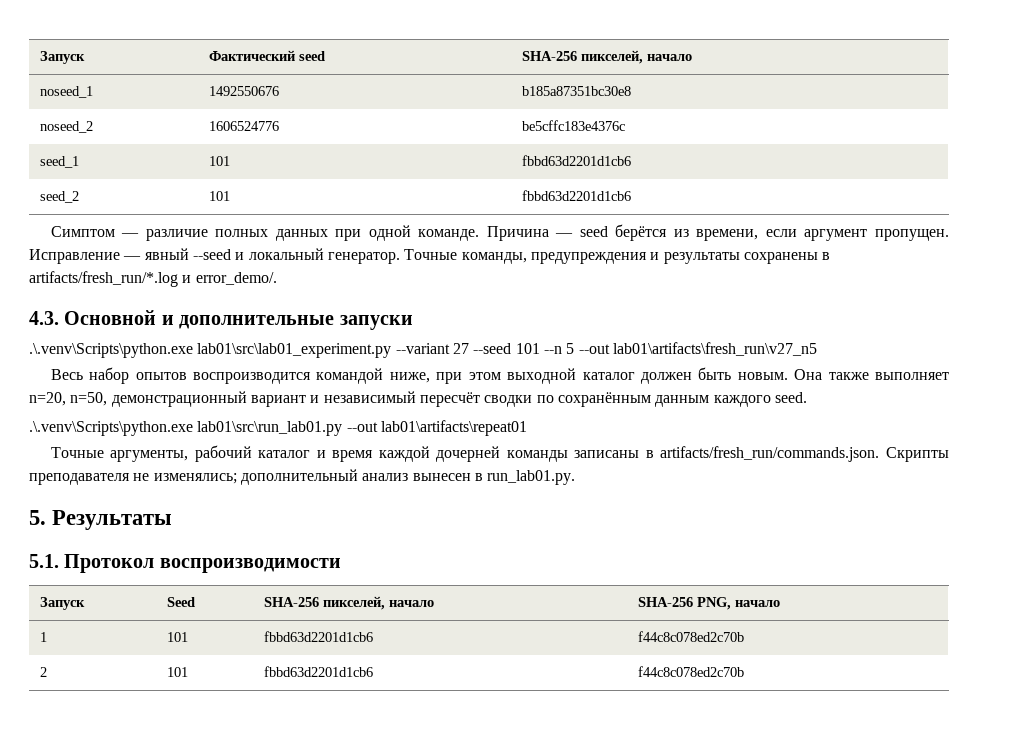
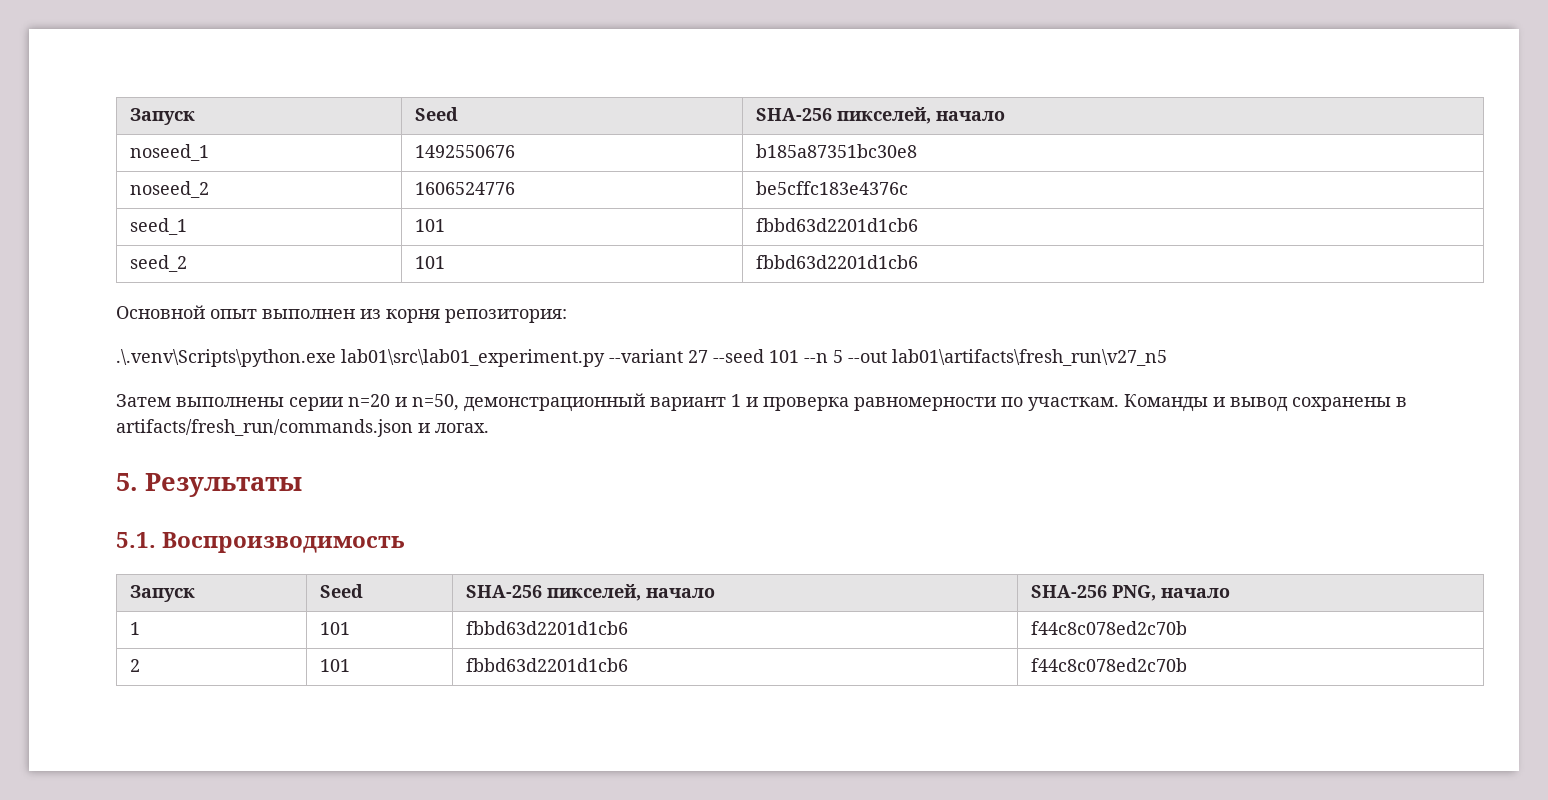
[39,51,85,64] [208,50,325,61] Запуск | Фактический seed -> [130,108,196,125] [415,107,459,121] Запуск | Seed
[50,224,949,241] [29,248,831,264] [29,271,277,287] [29,310,413,330] Симптом — различие полных данных при одной команде. Причина — seed берётся из времени, если аргумент пропущен. Исправление — явный --seed и локальный генератор. Точные команды, предупреждения и результаты сохранены в artifacts/fresh_run/*.log и error_demo/. // 4.3. Основной и дополнительные запуски -> [116,305,567,323] Основной опыт выполнен из корня репозитория:
[50,367,949,384] [29,391,807,407] [29,420,527,436] [50,445,950,462] [29,469,576,485] Весь набор опытов воспроизводится командой ниже, при этом выходной каталог должен быть новым. Она также выполняет n=20, n=50, демонстрационный вариант и независимый пересчёт сводки по сохранённым данным каждого seed. // .\.venv\Scripts\python.exe lab01\src\run_lab01.py --out lab01\artifacts\repeat01 // Точные аргументы, рабочий каталог и время каждой дочерней команды записаны в artifacts/fresh_run/commands.json. Скрипты преподавателя не изменялись; дополнительный анализ вынесен в run_lab01.py. -> [116,393,1407,412] [116,419,489,437] Затем выполнены серии n=20 и n=50, демонстрационный вариант 1 и проверка равномерности по участкам. Команды и вывод сохранены в artifacts/fresh_run/commands.json и логах.
[64,554,341,573] Протокол воспроизводимости -> [162,532,406,553] Воспроизводимость

